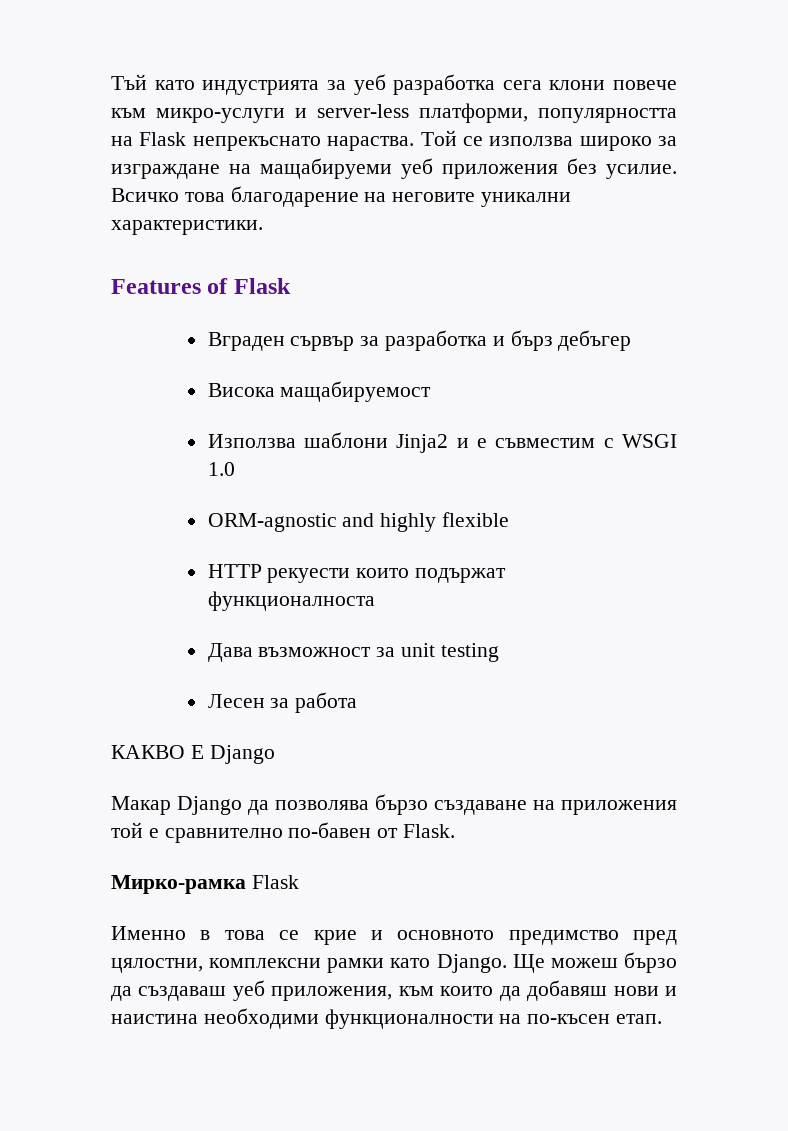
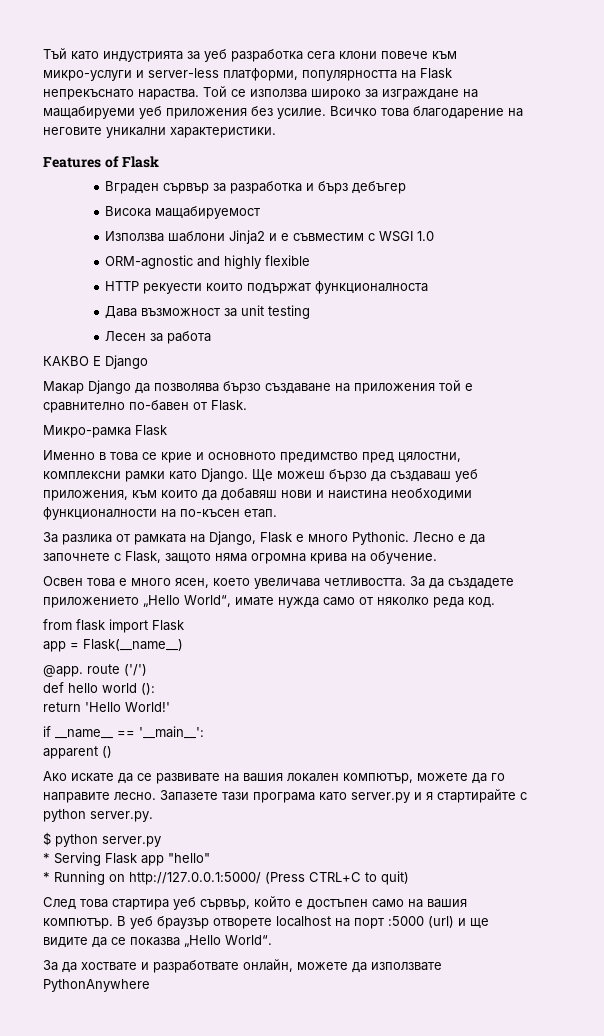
[111,875,246,894] Мирко-рамка -> [43,425,131,438] Микро-рамка
(663, 1019) none -> [43,531,485,545] [43,551,437,564] [43,576,514,589] [43,595,495,608] [43,619,184,633] [43,639,183,652] [43,664,147,677] [43,682,155,695] [43,702,170,712] [43,726,204,739] [43,746,112,759] [43,771,505,784] [43,789,527,803] [43,809,153,822] [43,832,161,847] [43,852,210,866] [43,871,409,885] [43,896,467,910] [43,916,489,929] [43,935,272,948] [43,959,442,973] [43,979,150,992] // За разлика от рамката на Django, Flask е много Pythonic. Лесно е да започнете с Flask, защото няма огромна крива на обучение. // Освен това е много ясен, което увеличава четливостта. За да създадете приложението „Hello World“, имате нужда само от няколко реда код. // from flask import Flask // app = Flask(__name__) // @app. route ('/') // def hello world (): // return 'Hello World!' // if __name__ == '__main__': // apparent () // Ако искате да се развивате на вашия локален компютър, можете да го направите лесно. Запазете тази програма като server.py и я стартирайте с python server.py. // $ python server.py // * Serving Flask app "hello" // * Running on http://127.0.0.1:5000/ (Press CTRL+C to quit) // След това стартира уеб сървър, който е достъпен само на вашия компютър. В уеб браузър отворете localhost на порт :5000 (url) и ще видите да се показва „Hello World“. // За да хоствате и разработвате онлайн, можете да използвате PythonAnywhere

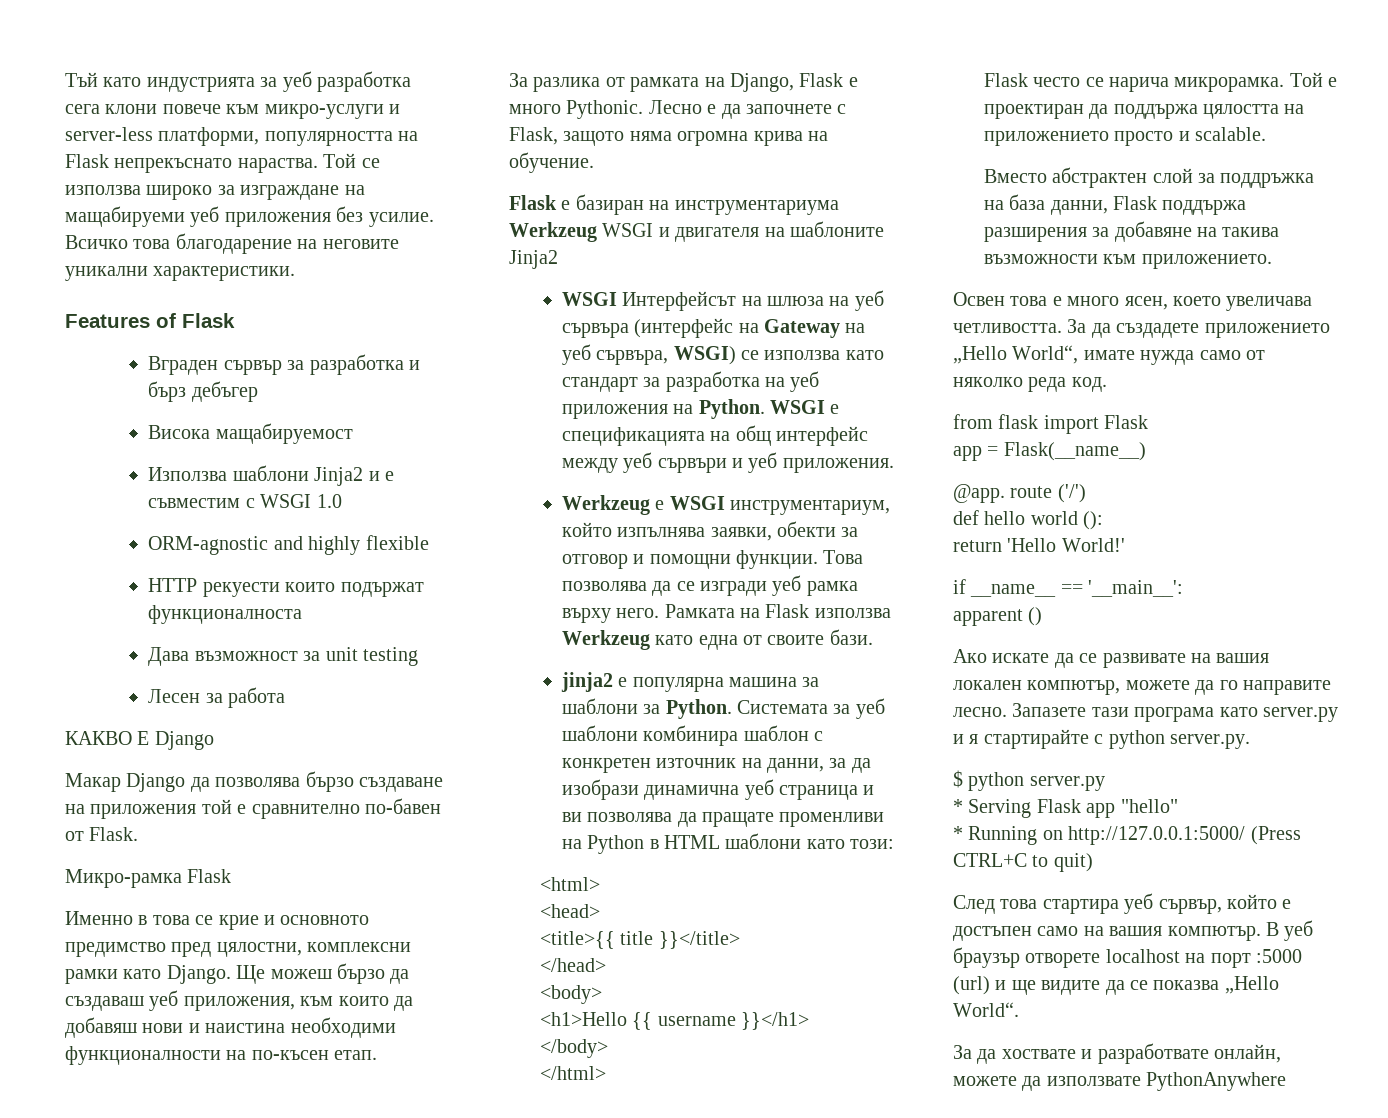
(437, 557) none -> [509,194,839,215] [509,221,884,242] [509,250,558,269] [561,290,884,311] [561,318,866,338] [561,344,884,365] [561,371,820,392] [561,399,840,419] [561,425,868,446] [561,452,894,473] [561,495,890,515] [561,521,859,541] [561,550,864,569] [561,575,858,596] [561,604,891,623] [561,629,873,650] [560,672,820,692] [561,698,885,719] [561,725,823,746] [561,758,871,773] [561,779,875,800] [561,812,885,827] [561,833,895,854] [539,877,600,891] [539,904,600,918] [539,931,740,949] [539,958,606,972] [539,985,602,1004] [539,1012,809,1030] [539,1039,608,1058] [539,1066,606,1080] [983,72,1338,92] [983,104,1305,119] [983,127,1266,146] [983,167,1315,188] [983,194,1247,215] [983,221,1280,242] [983,254,1272,269] // Flask е базиран на инструментариума Werkzeug WSGI и двигателя на шаблоните Jinja2 // WSGI Интерфейсът на шлюза на уеб сървъра (интерфейс на Gateway на уеб сървъра, WSGI) се използва като стандарт за разработка на уеб приложения на Python. WSGI е спецификацията на общ интерфейс между уеб сървъри и уеб приложения. // Werkzeug е WSGI инструментариум, който изпълнява заявки, обекти за отговор и помощни функции. Това позволява да се изгради уеб рамка върху него. Рамката на Flask използва Werkzeug като една от своите бази. // jinja2 е популярна машина за шаблони за Python. Системата за уеб шаблони комбинира шаблон с конкретен източник на данни, за да изобрази динамична уеб страница и ви позволява да пращате променливи на Python в HTML шаблони като този: // <html> // <head> // <title>{{ title }}</title> // </head> // <body> // <h1>Hello {{ username }}</h1> // </body> // </html> // Flask често се нарича микрорамка. Той е проектиран да поддържа цялостта на приложението просто и scalable. // Вместо абстрактен слой за поддръжка на база данни, Flask поддържа разширения за добавяне на такива възможности към приложението.

